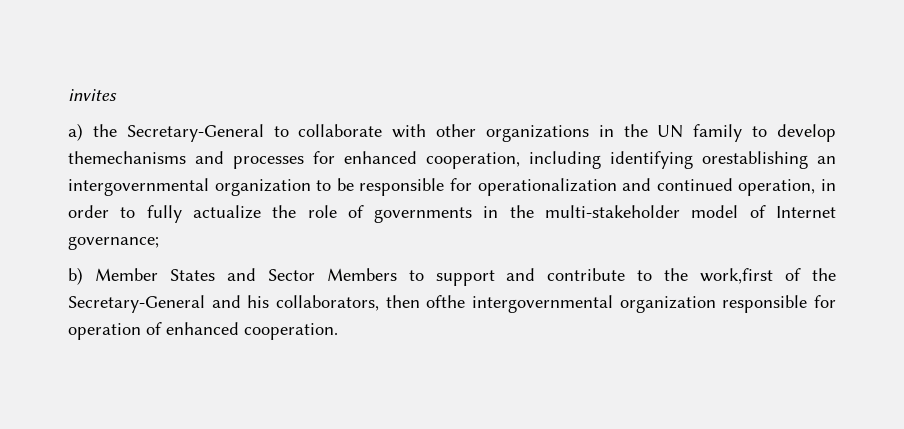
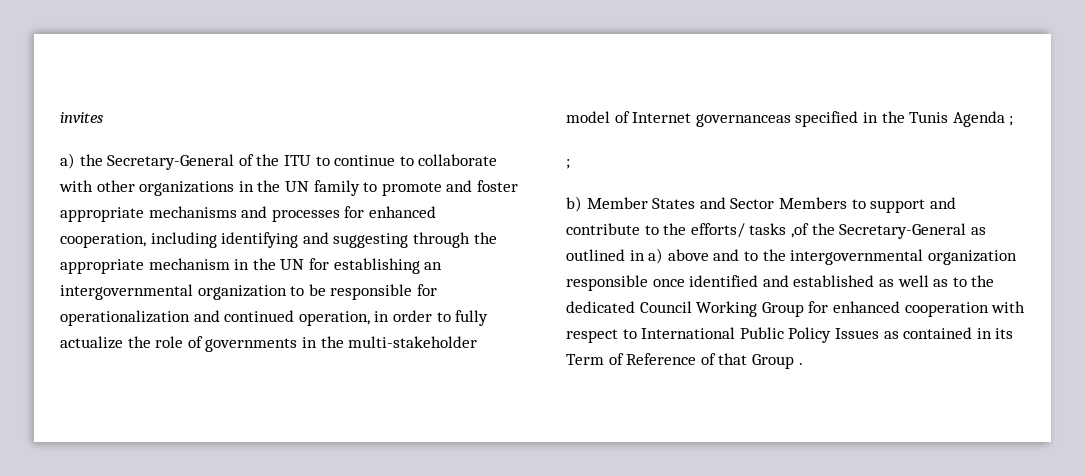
(264, 133) none -> [238,154,396,166] of the ITU to continue
[776,124,836,142] [68,151,186,164] develop themechanisms -> [381,180,518,196] [60,206,237,222] promote and foster appropriate mechanisms
[702,151,808,169] orestablishing -> [302,232,497,248] [60,258,420,274] and suggesting through the appropriate mechanism in the UN for establishing
[68,236,159,250] governance; -> [695,111,1014,127] [566,159,570,169] governanceas specified in the Tunis Agenda ; // ;
[700,268,837,284] [68,295,836,313] [68,322,338,340] work,first of the Secretary-General and his collaborators, then ofthe intergovernmental organization responsible for operation of enhanced cooperation. -> [690,223,986,239] [566,248,1017,265] [566,275,995,291] [566,301,1026,317] [566,327,1014,343] [566,353,803,369] efforts/ tasks ,of the Secretary-General as outlined in a) above and to the intergovernmental organization responsible once identified and established as well as to the dedicated Council Working Group for enhanced cooperation with respect to International Public Policy Issues as contained in its Term of Reference of that Group .

